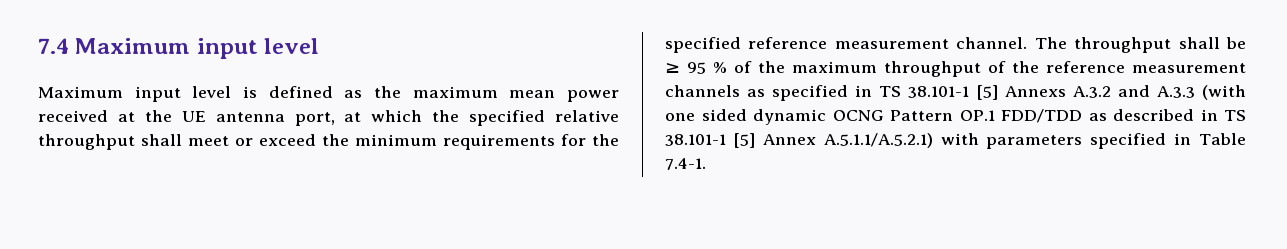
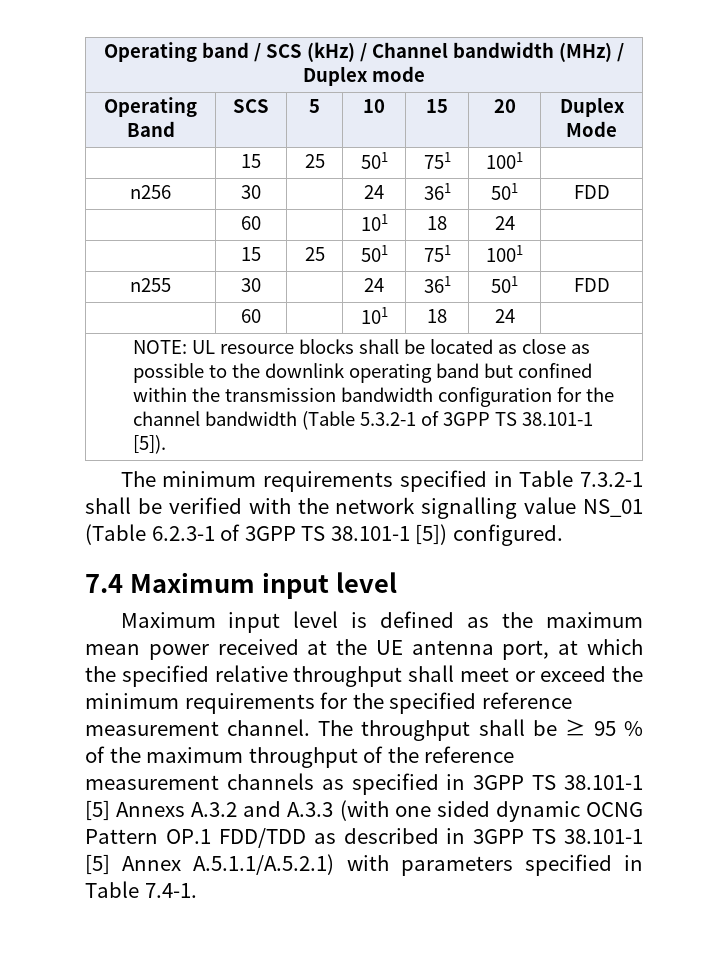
(38, 46) none -> [104,42,624,62] [303,66,425,86] [104,97,197,117] [126,121,175,137] [233,99,269,113] [309,99,320,113] [363,99,385,113] [426,99,448,113] [493,99,516,113] [559,97,625,117] [566,121,617,137] [241,154,261,168] [304,154,325,168] [360,152,388,169] [423,152,451,169] [486,152,523,169] [130,185,171,199] [241,185,261,199] [364,185,384,199] [423,183,451,200] [491,183,518,200] [573,185,610,199] [241,216,261,230] [360,214,388,231] [427,216,447,230] [494,216,515,230] [241,247,261,261] [304,247,325,261] [360,245,388,262] [423,245,451,262] [486,245,523,262] [130,278,171,292] [241,278,261,292] [364,278,384,292] [423,276,451,293] [491,276,518,293] [573,278,610,292] [241,309,261,323] [360,307,388,324] [427,309,447,323] [494,309,515,323] [132,339,590,354] [132,363,592,383] [132,387,614,407] [132,411,593,430] [132,435,166,454] [120,470,643,492] [85,497,643,519] [85,524,563,546] Operating band / SCS (kHz) / Channel bandwidth (MHz) / Duplex mode // Operating Band | SCS | 5 | 10 | 15 | 20 | Duplex Mode // | 15 | 25 | 501 | 751 | 1001 | // n256 | 30 | | 24 | 361 | 501 | FDD // | 60 | | 101 | 18 | 24 | // | 15 | 25 | 501 | 751 | 1001 | // n255 | 30 | | 24 | 361 | 501 | FDD // | 60 | | 101 | 18 | 24 | // NOTE: UL resource blocks shall be located as close as possible to the downlink operating band but confined within the transmission bandwidth configuration for the channel bandwidth (Table 5.3.2-1 of 3GPP TS 38.101-1 [5]). // The minimum requirements specified in Table 7.3.2-1 shall be verified with the network signalling value NS_01 (Table 6.2.3-1 of 3GPP TS 38.101-1 [5]) configured. //
(873, 91) none -> [473,775,525,790] 3GPP
(1218, 115) none -> [473,829,525,844] 3GPP

